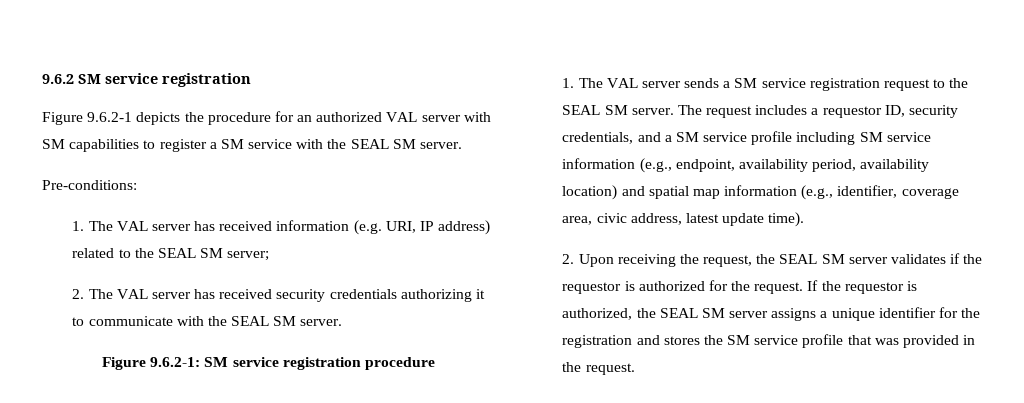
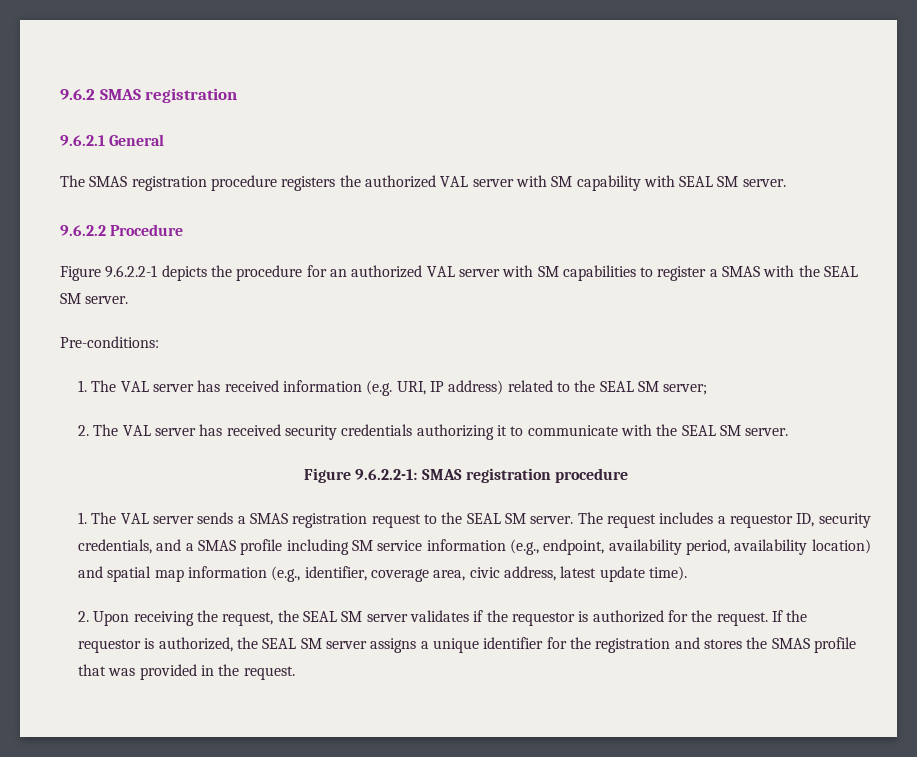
[78,73,251,87] [42,112,133,125] SM service registration // Figure 9.6.2-1 -> [99,88,238,103] [60,134,165,146] [60,175,786,191] [60,224,184,236] [60,265,158,281] SMAS registration // 9.6.2.1 General // The SMAS registration procedure registers the authorized VAL server with SM capability with SEAL SM server. // 9.6.2.2 Procedure // Figure 9.6.2.2-1
[220,139,293,149] SM service -> [722,266,761,277] SMAS
[150,357,279,367] 9.6.2-1: SM service -> [355,469,462,480] 9.6.2.2-1: SMAS
[734,78,806,88] SM service -> [250,513,289,524] SMAS
[675,132,748,142] SM service -> [198,540,237,551] SMAS
[727,335,799,345] SM service -> [771,638,810,649] SMAS

